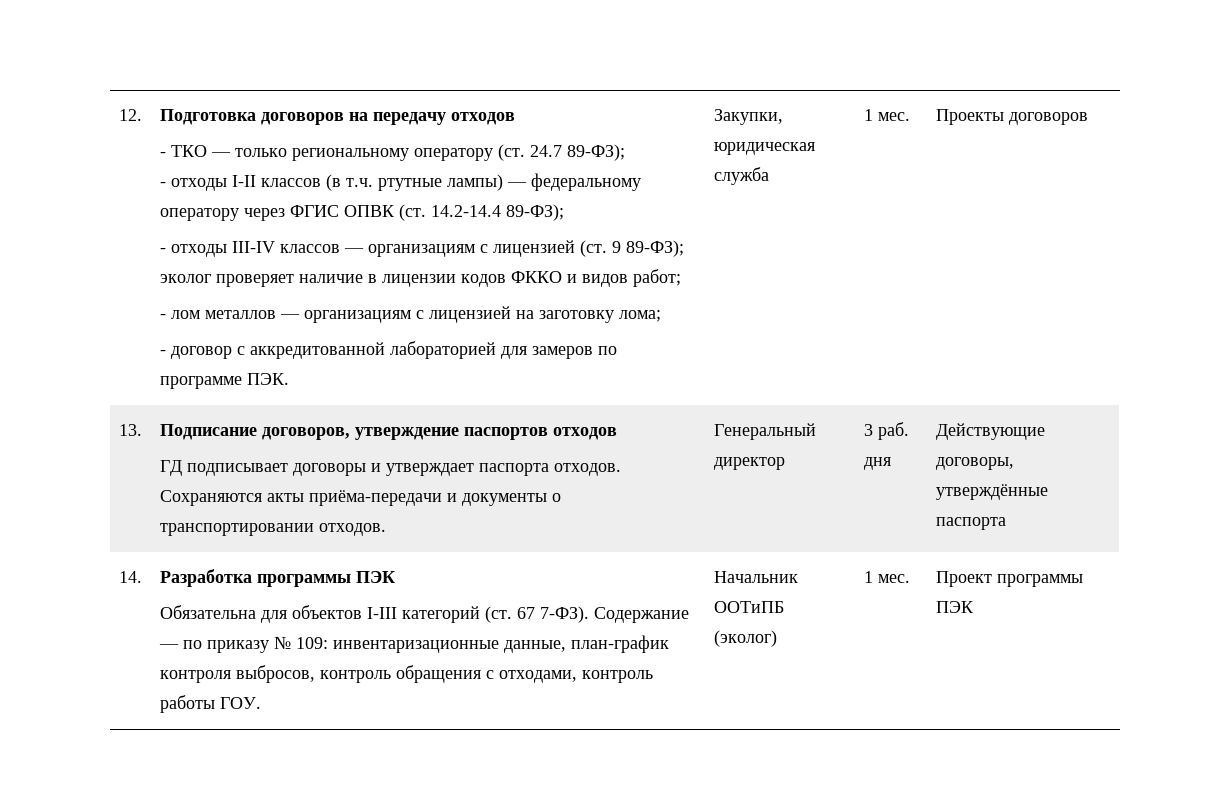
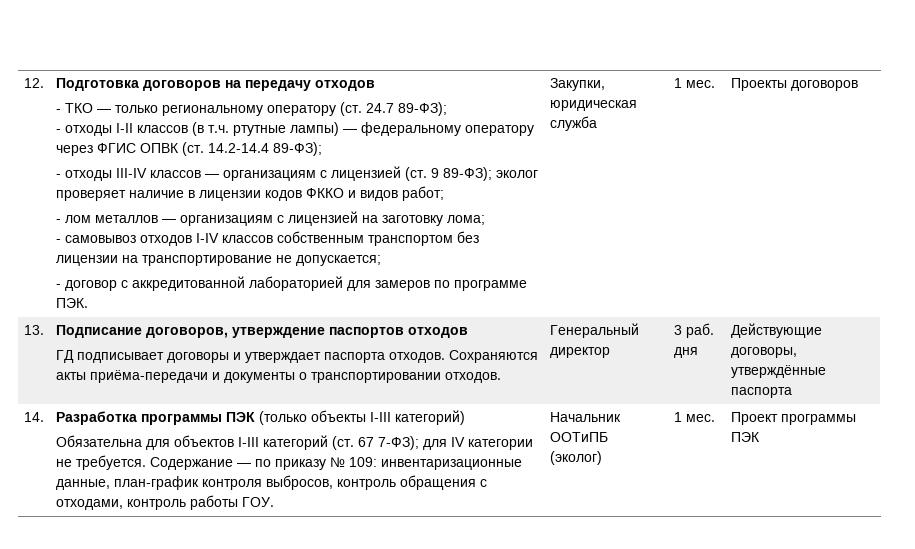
(661, 316) none -> [55,231,479,246] [55,255,381,266] // - самовывоз отходов I-IV классов собственным транспортом без лицензии на транспортирование не допускается;
(395, 577) none -> [258,410,465,425] (только объекты I-III категорий)
[539,606,589,623] 7-ФЗ). -> [377,436,533,450] [55,455,146,470] 7-ФЗ); для IV категории не требуется.

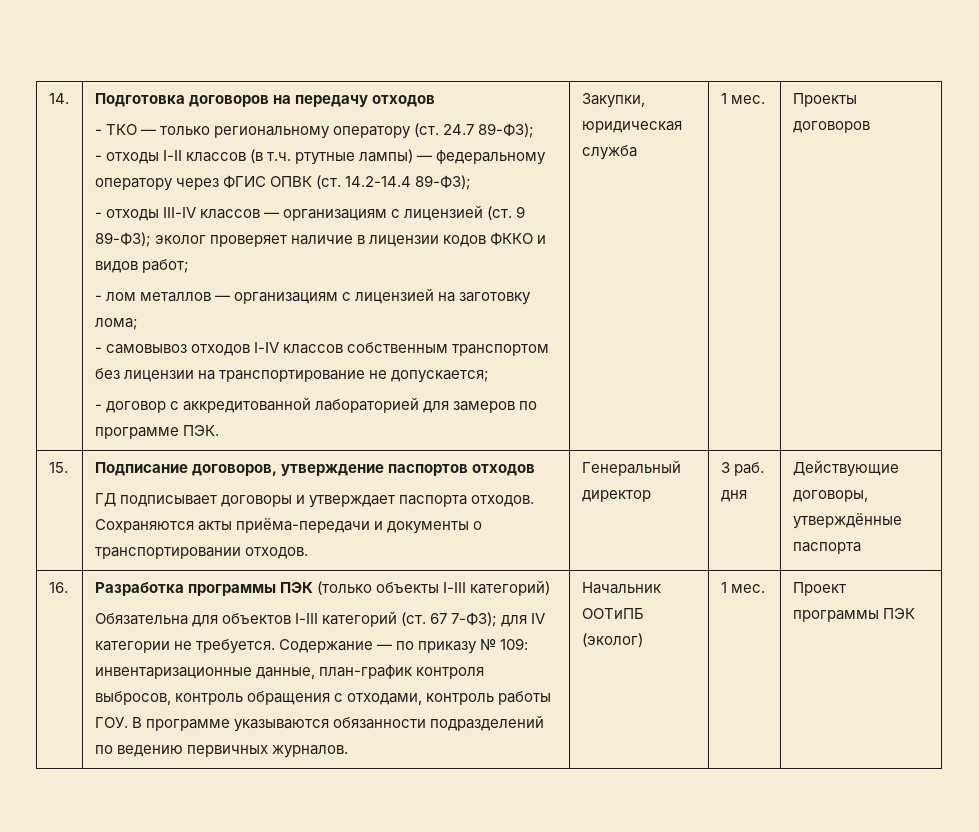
[23,78,44,88] 12. -> [48,93,69,104] 14.
[23,325,44,335] 13. -> [48,462,68,473] 15.
[23,412,44,422] 14. -> [48,582,68,593] 16.
(274, 502) none -> [131,715,545,732] [94,745,349,758] В программе указываются обязанности подразделений по ведению первичных журналов.

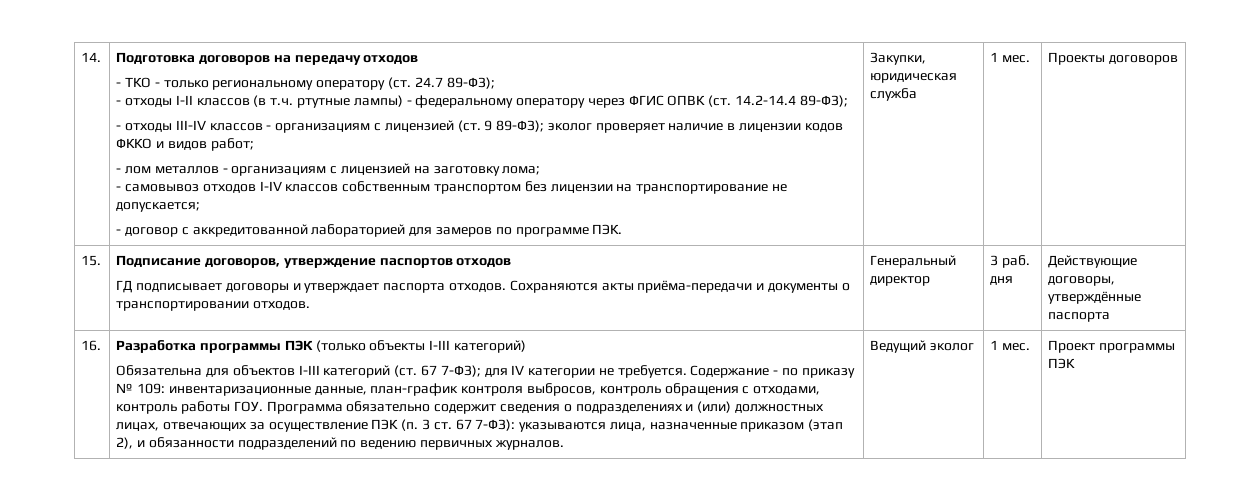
[141,129,157,135] — -> [154,82,160,87] -
[417,155,433,161] — -> [406,100,412,105] -
[264,212,280,218] — -> [266,125,272,130] -
[215,295,231,301] — -> [222,168,228,173] -
[377,644,393,650] — -> [773,370,779,375] -
[131,717,330,732] В программе указываются -> [266,401,824,414] [116,419,844,432] [116,437,146,449] Программа обязательно содержит сведения о подразделениях и (или) должностных лицах, отвечающих за осуществление ПЭК (п. 3 ст. 67 7-ФЗ): указываются лица, назначенные приказом (этап 2), и
[581,582,661,594] [581,608,644,619] [581,633,643,647] Начальник ООТиПБ (эколог) -> [870,340,975,353] Ведущий эколог

